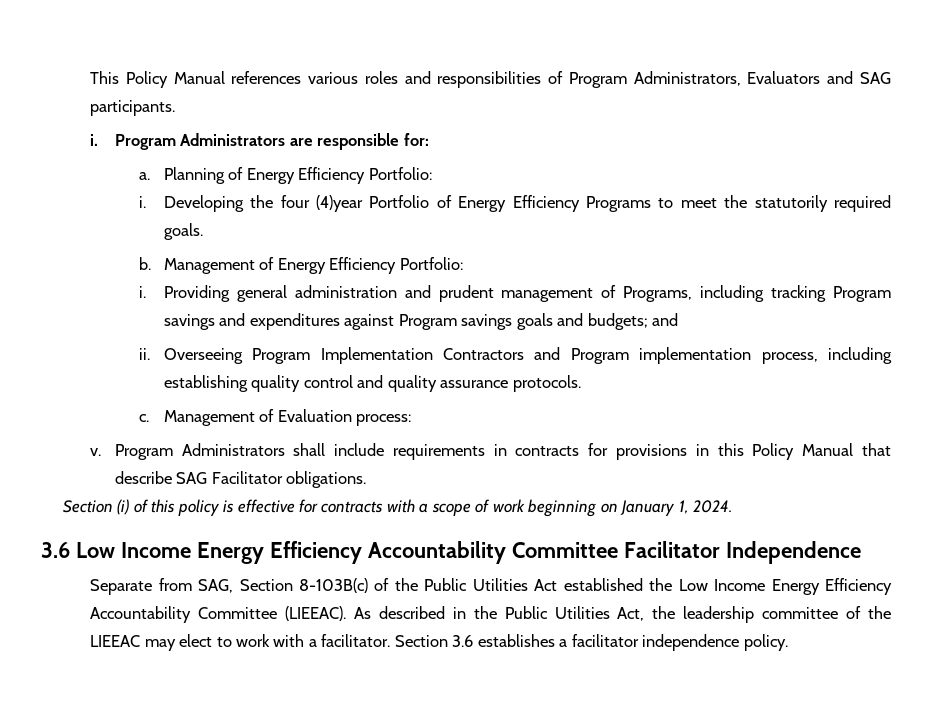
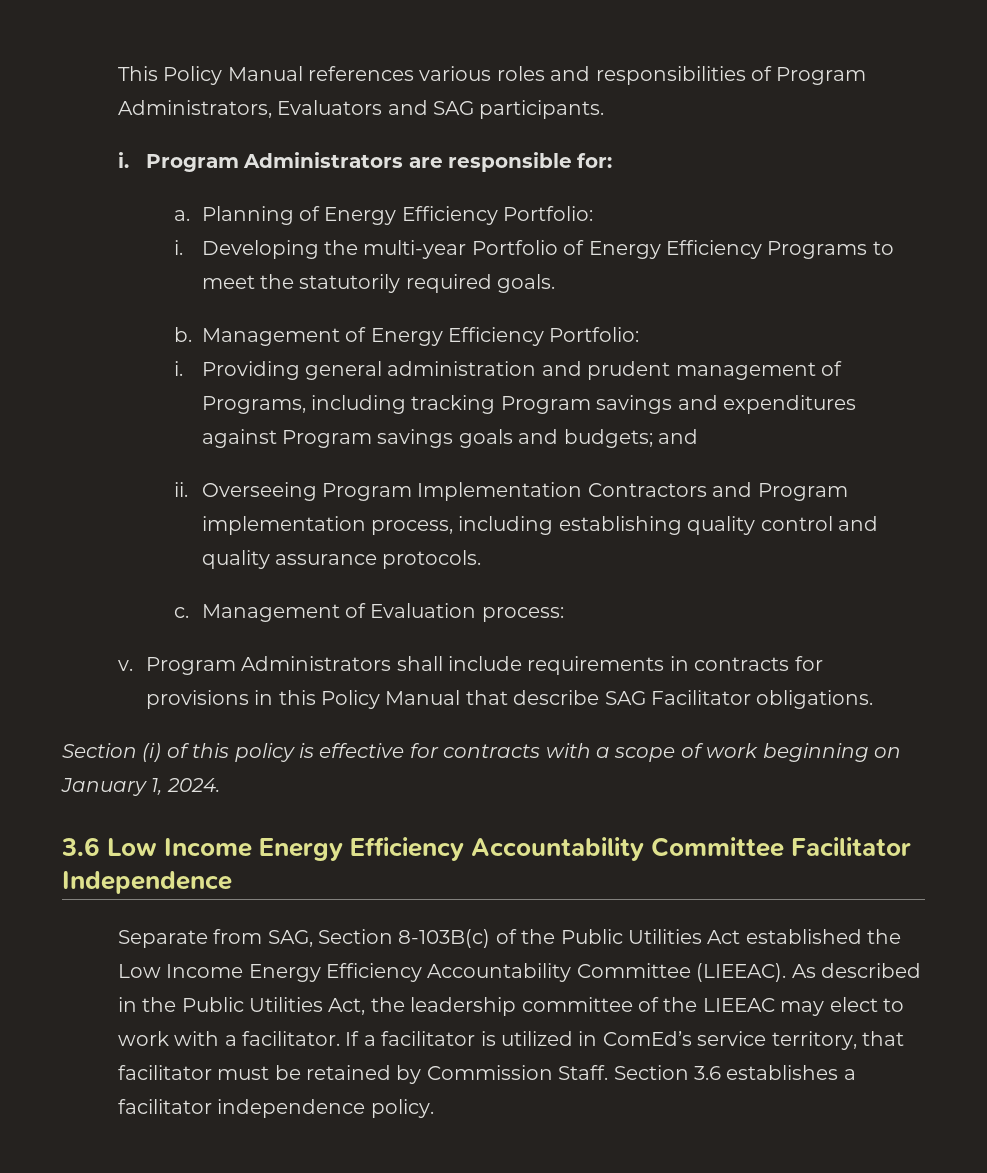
[280,195,364,212] four (4)year -> [363,240,467,259] multi-year
(391, 640) none -> [345,1031,905,1050] [117,1065,609,1084] If a facilitator is utilized in ComEd’s service territory, that facilitator must be retained by Commission Staff.

